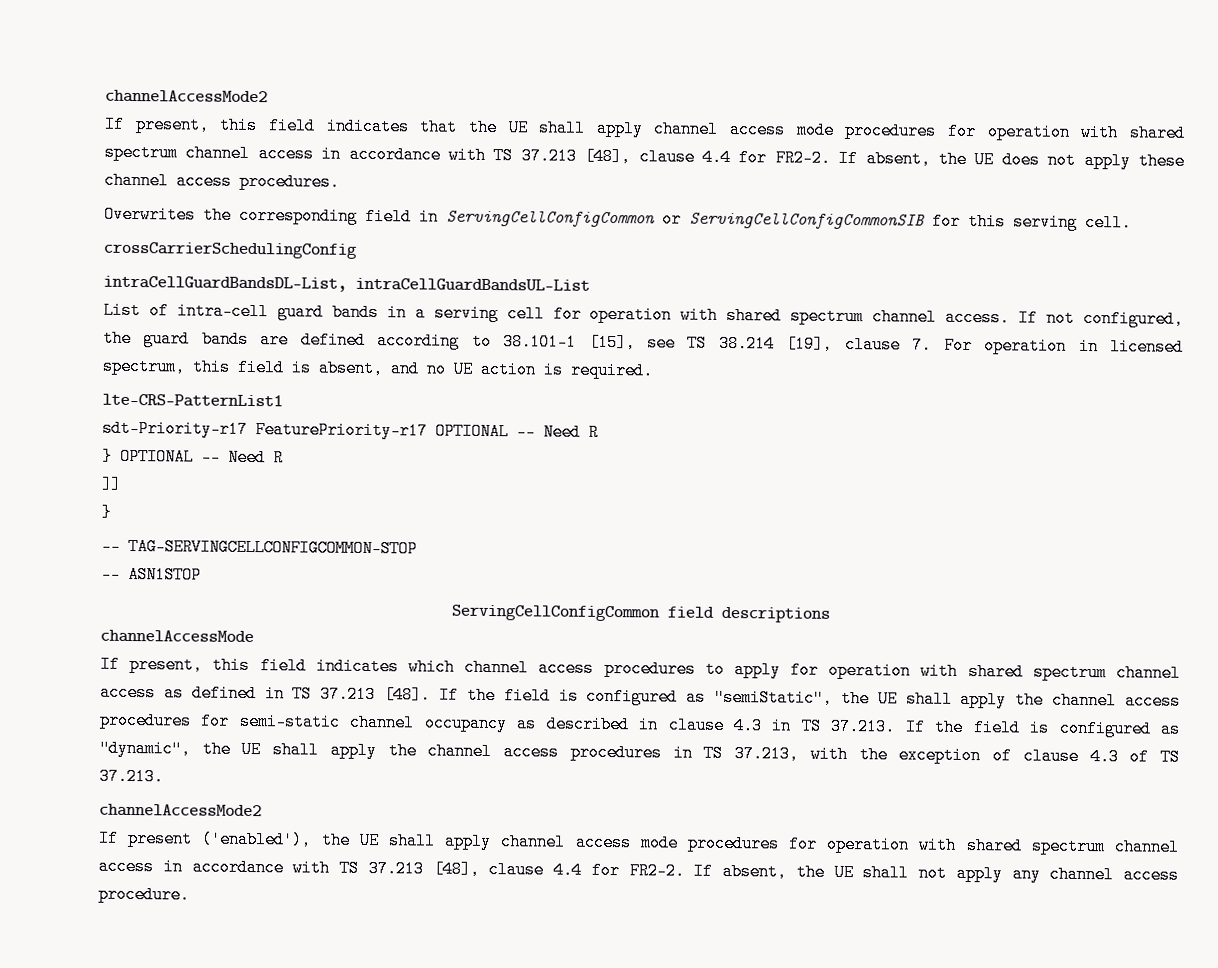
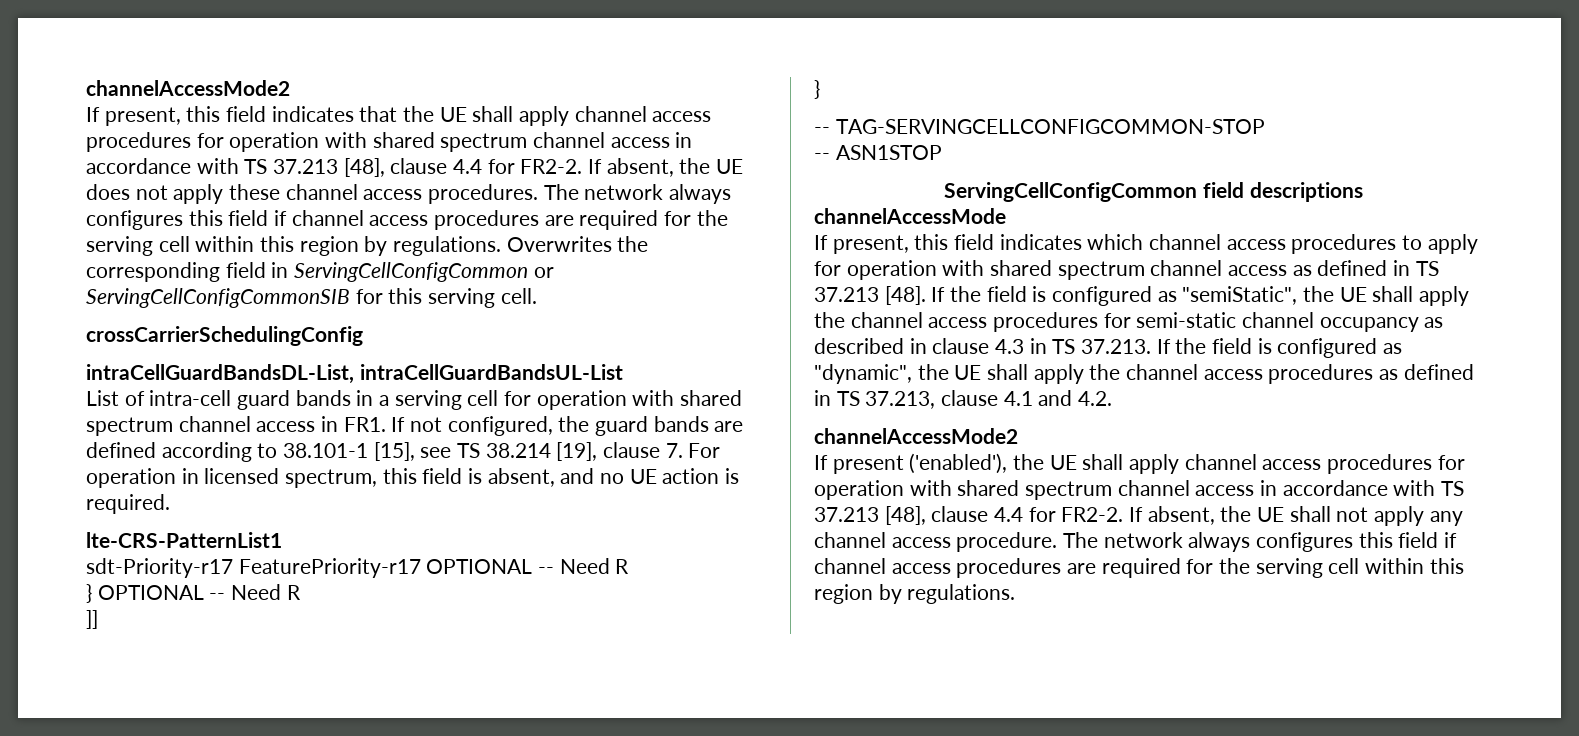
[795,121,835,139] mode -> (712, 116) none
(340, 181) // -> [543,184,732,204] [86,210,728,230] [86,236,502,256] The network always configures this field if channel access procedures are required for the serving cell within this region by regulations.
[945,308,1011,327] access. -> [256,416,386,432] access in FR1.
(662, 752) none -> [1379,364,1474,380] as defined
[809,745,1180,766] [99,767,164,786] with the exception of clause 4.3 of TS 37.213. -> [941,390,1113,406] clause 4.1 and 4.2.
[639,834,679,852] mode -> (1322, 464) none
(190, 894) none -> [1063,532,1458,552] [814,558,1464,578] [814,584,1016,604] The network always configures this field if channel access procedures are required for the serving cell within this region by regulations.

